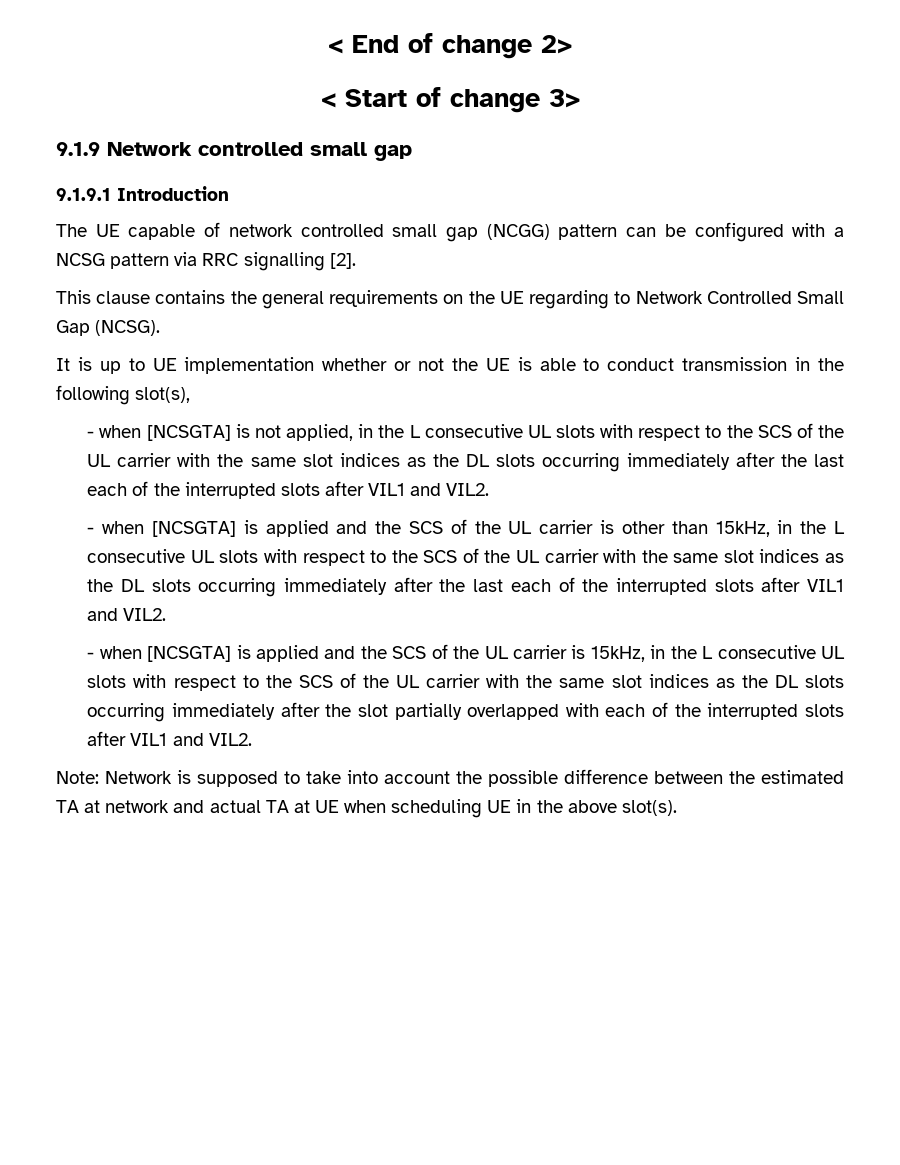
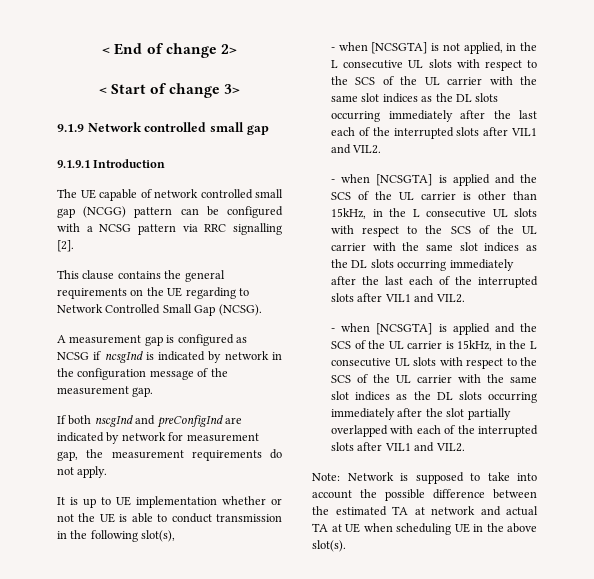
(161, 328) none -> [57,334,247,346] [57,351,282,363] [57,368,228,380] [57,386,154,397] [57,415,242,428] [57,432,259,444] [57,449,282,461] [57,466,108,478] // A measurement gap is configured as NCSG if ncsgInd is indicated by network in the configuration message of the measurement gap. // If both nscgInd and preConfigInd are indicated by network for measurement gap, the measurement requirements do not apply.

